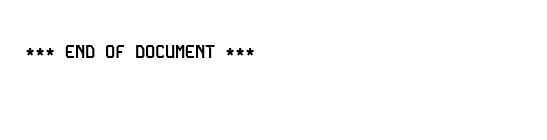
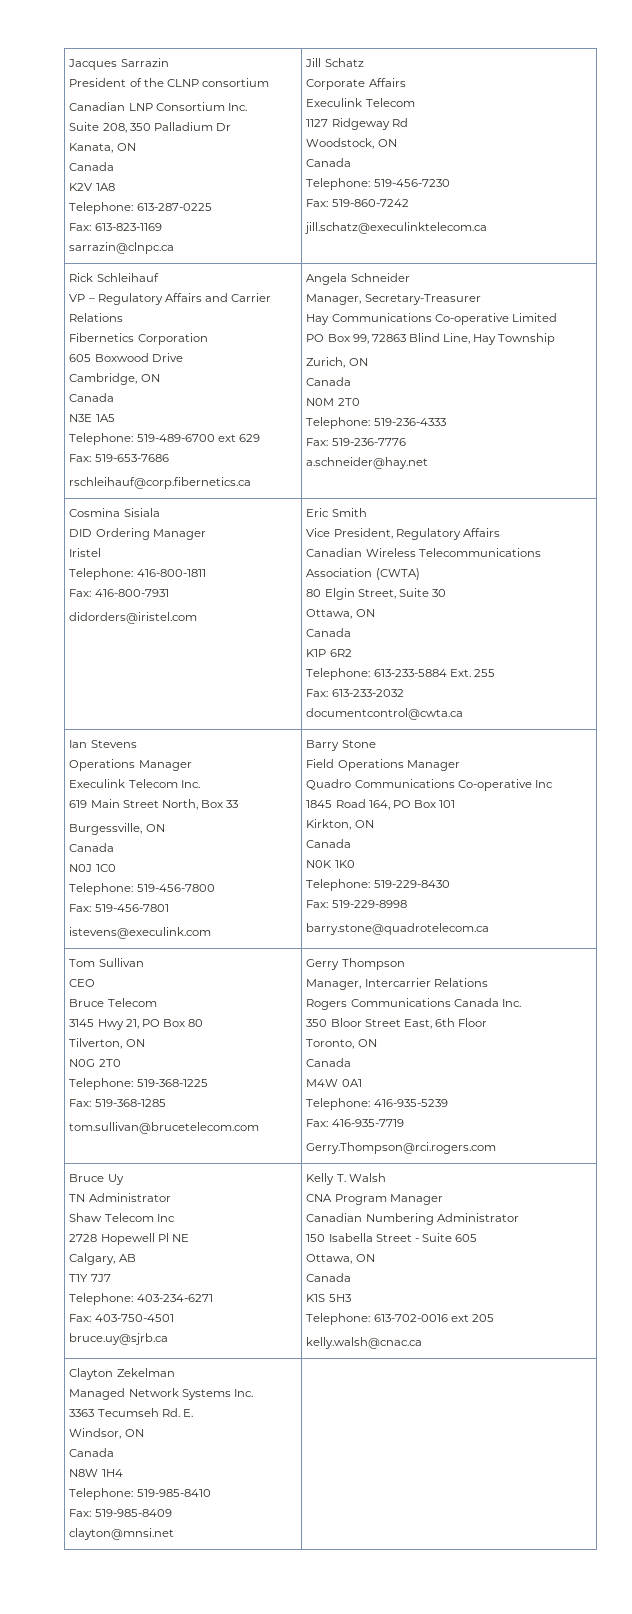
[25,45,255,58] *** END OF DOCUMENT *** -> [68,58,169,70] [69,78,269,87] [69,102,247,111] [69,122,231,133] [69,143,136,153] [69,162,115,171] [69,183,115,191] [69,202,212,214] [69,223,162,231] [69,242,175,254] [305,58,364,67] [306,78,406,90] [306,98,415,107] [306,118,408,130] [306,138,397,149] [306,158,352,167] [306,178,450,190] [306,199,409,207] [304,222,488,234] [69,273,159,282] [69,293,271,305] [69,313,124,322] [69,333,208,345] [69,353,183,362] [69,373,160,385] [69,393,115,402] [69,414,115,422] [69,433,260,445] [69,454,169,462] [69,477,252,489] [306,273,410,285] [306,294,481,305] [306,313,557,325] [306,333,556,345] [306,357,368,368] [306,377,352,386] [306,398,360,406] [306,417,446,429] [306,438,406,446] [306,457,429,469] [69,508,160,517] [69,528,206,540] [69,548,102,557] [69,568,206,580] [69,589,169,597] [69,612,198,624] [306,508,367,517] [306,528,500,540] [306,548,541,557] [306,568,420,580] [306,588,446,600] [306,609,375,619] [306,628,352,637] [306,649,352,657] [306,668,495,680] [306,689,404,697] [306,708,464,720] [69,740,137,748] [69,759,192,771] [69,779,200,788] [69,799,238,810] [69,823,165,835] [69,843,115,852] [69,864,116,872] [69,883,215,895] [69,904,169,912] [69,927,212,939] [306,740,376,751] [306,759,460,771] [306,779,553,791] [306,799,455,810] [306,819,374,830] [306,839,352,848] [306,860,355,868] [306,879,450,891] [306,900,407,908] [306,923,490,935] [69,958,144,967] [69,979,96,987] [69,998,157,1007] [69,1019,203,1030] [69,1038,145,1049] [69,1059,121,1067] [69,1078,208,1090] [69,1099,166,1107] [69,1122,260,1134] [306,958,405,970] [306,978,488,990] [306,998,521,1010] [306,1018,487,1029] [306,1039,377,1049] [306,1058,352,1067] [306,1079,362,1087] [306,1098,448,1110] [306,1119,404,1127] [306,1142,497,1154] [69,1174,124,1185] [69,1193,171,1202] [69,1213,175,1222] [69,1233,189,1245] [69,1253,136,1265] [69,1274,111,1282] [69,1293,213,1305] [69,1314,174,1322] [69,1333,169,1345] [306,1173,386,1185] [306,1194,443,1205] [306,1213,519,1225] [306,1233,477,1242] [306,1254,375,1264] [306,1273,352,1282] [306,1294,351,1302] [306,1313,494,1325] [306,1337,423,1349] [69,1368,175,1380] [69,1388,253,1400] [69,1408,193,1417] [69,1428,144,1439] [69,1448,115,1457] [69,1469,123,1477] [69,1488,211,1500] [69,1509,172,1517] [69,1528,175,1540] Jacques Sarrazin // President of the CLNP consortium // Canadian LNP Consortium Inc. // Suite 208, 350 Palladium Dr // Kanata, ON // Canada // K2V 1A8 // Telephone: 613-287-0225 // Fax: 613-823-1169 // sarrazin@clnpc.ca | Jill Schatz // Corporate Affairs // Execulink Telecom // 1127 Ridgeway Rd // Woodstock, ON // Canada // Telephone: 519-456-7230 // Fax: 519-860-7242 // jill.schatz@execulinktelecom.ca // Rick Schleihauf // VP – Regulatory Affairs and Carrier Relations // Fibernetics Corporation // 605 Boxwood Drive // Cambridge, ON // Canada // N3E 1A5 // Telephone: 519-489-6700 ext 629 // Fax: 519-653-7686 // rschleihauf@corp.fibernetics.ca | Angela Schneider // Manager, Secretary-Treasurer // Hay Communications Co-operative Limited // PO Box 99, 72863 Blind Line, Hay Township // Zurich, ON // Canada // N0M 2T0 // Telephone: 519-236-4333 // Fax: 519-236-7776 // a.schneider@hay.net // Cosmina Sisiala // DID Ordering Manager // Iristel // Telephone: 416-800-1811 // Fax: 416-800-7931 // didorders@iristel.com | Eric Smith // Vice President, Regulatory Affairs // Canadian Wireless Telecommunications Association (CWTA) // 80 Elgin Street, Suite 30 // Ottawa, ON // Canada // K1P 6R2 // Telephone: 613-233-5884 Ext. 255 // Fax: 613-233-2032 // documentcontrol@cwta.ca // Ian Stevens // Operations Manager // Execulink Telecom Inc. // 619 Main Street North, Box 33 // Burgessville, ON // Canada // N0J 1C0 // Telephone: 519-456-7800 // Fax: 519-456-7801 // istevens@execulink.com | Barry Stone // Field Operations Manager // Quadro Communications Co-operative Inc // 1845 Road 164, PO Box 101 // Kirkton, ON // Canada // N0K 1K0 // Telephone: 519-229-8430 // Fax: 519-229-8998 // barry.stone@quadrotelecom.ca // Tom Sullivan // CEO // Bruce Telecom // 3145 Hwy 21, PO Box 80 // Tilverton, ON // N0G 2T0 // Telephone: 519-368-1225 // Fax: 519-368-1285 // tom.sullivan@brucetelecom.com | Gerry Thompson // Manager, Intercarrier Relations // Rogers Communications Canada Inc. // 350 Bloor Street East, 6th Floor // Toronto, ON // Canada // M4W 0A1 // Telephone: 416-935-5239 // Fax: 416-935-7719 // Gerry.Thompson@rci.rogers.com // Bruce Uy // TN Administrator // Shaw Telecom Inc // 2728 Hopewell Pl NE // Calgary, AB // T1Y 7J7 // Telephone: 403-234-6271 // Fax: 403-750-4501 // bruce.uy@sjrb.ca | Kelly T. Walsh // CNA Program Manager // Canadian Numbering Administrator // 150 Isabella Street - Suite 605 // Ottawa, ON // Canada // K1S 5H3 // Telephone: 613-702-0016 ext 205 // kelly.walsh@cnac.ca // Clayton Zekelman // Managed Network Systems Inc. // 3363 Tecumseh Rd. E. // Windsor, ON // Canada // N8W 1H4 // Telephone: 519-985-8410 // Fax: 519-985-8409 // clayton@mnsi.net |

